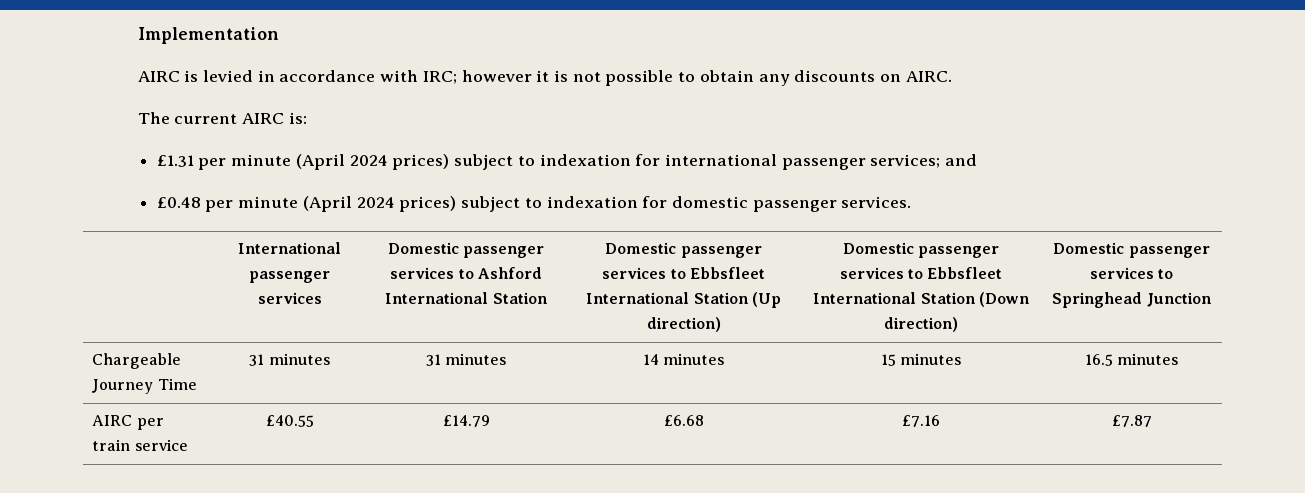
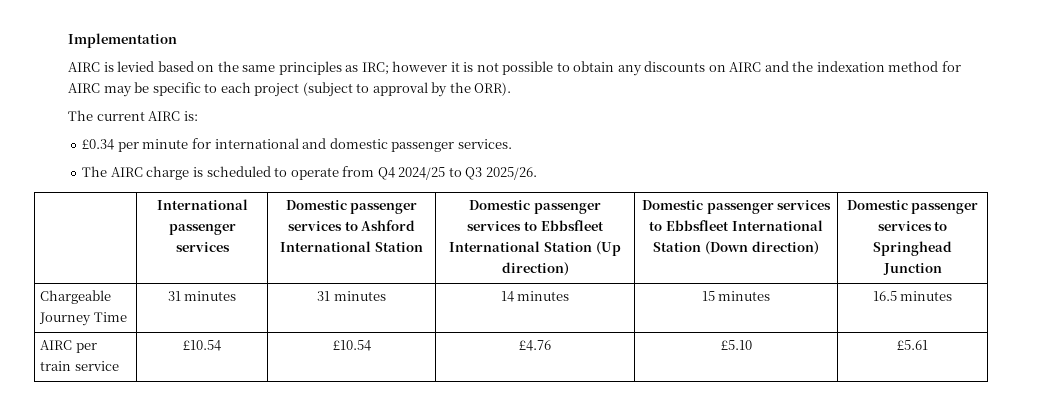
[257,70,419,82] in accordance with -> [157,61,359,75] based on the same principles as
[905,71,952,82] AIRC. -> [729,61,961,72] [68,82,512,97] AIRC and the indexation method for AIRC may be specific to each project (subject to approval by the ORR).
[156,154,978,170] [156,196,912,212] £1.31 per minute (April 2024 prices) subject to indexation for international passenger services; and // £0.48 per minute (April 2024 prices) subject to indexation for domestic passenger services. -> [82,138,512,152] [82,166,537,180] £0.34 per minute for international and domestic passenger services. // The AIRC charge is scheduled to operate from Q4 2024/25 to Q3 2025/26.
[265,415,314,427] [442,415,490,427] [663,415,704,426] [902,415,940,427] [1111,415,1152,427] £40.55 | £14.79 | £6.68 | £7.16 | £7.87 -> [183,340,221,351] [332,340,371,351] [519,340,551,351] [720,340,752,350] [897,340,928,350] £10.54 | £10.54 | £4.76 | £5.10 | £5.61

